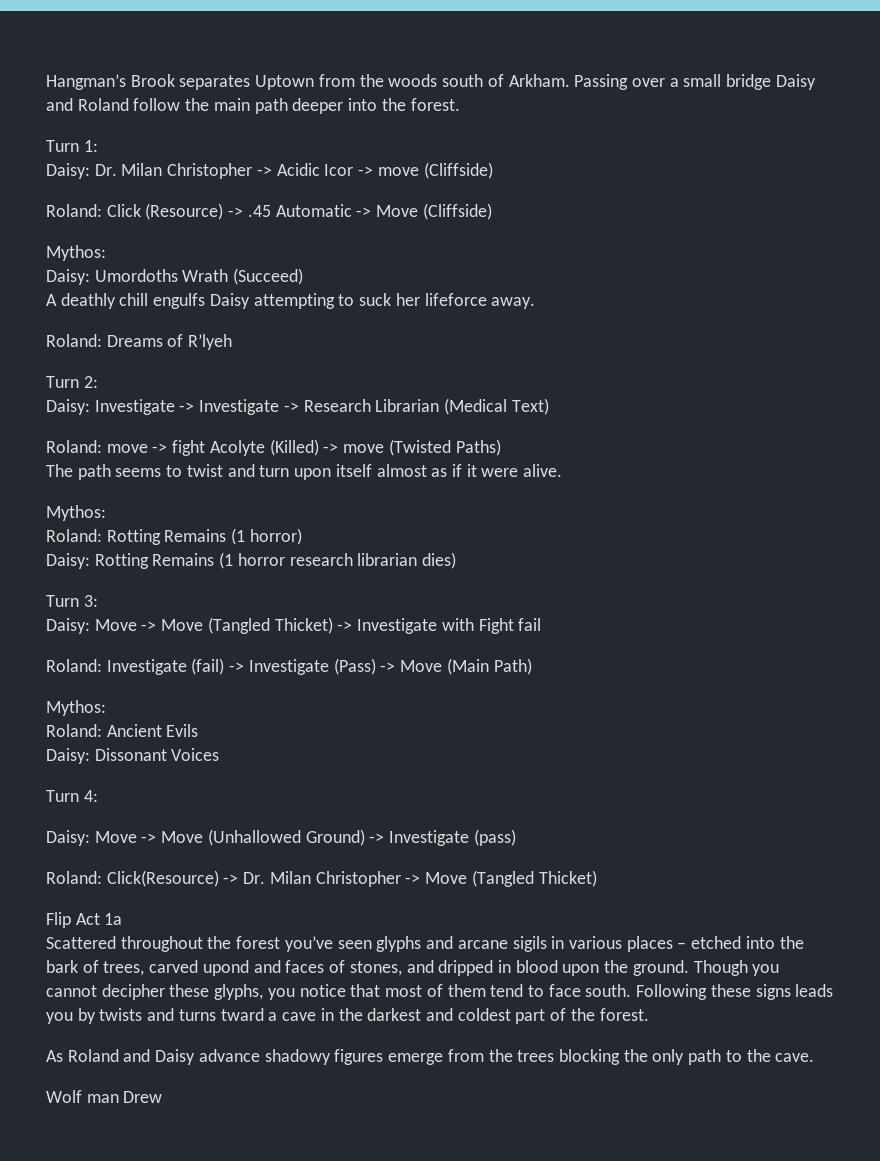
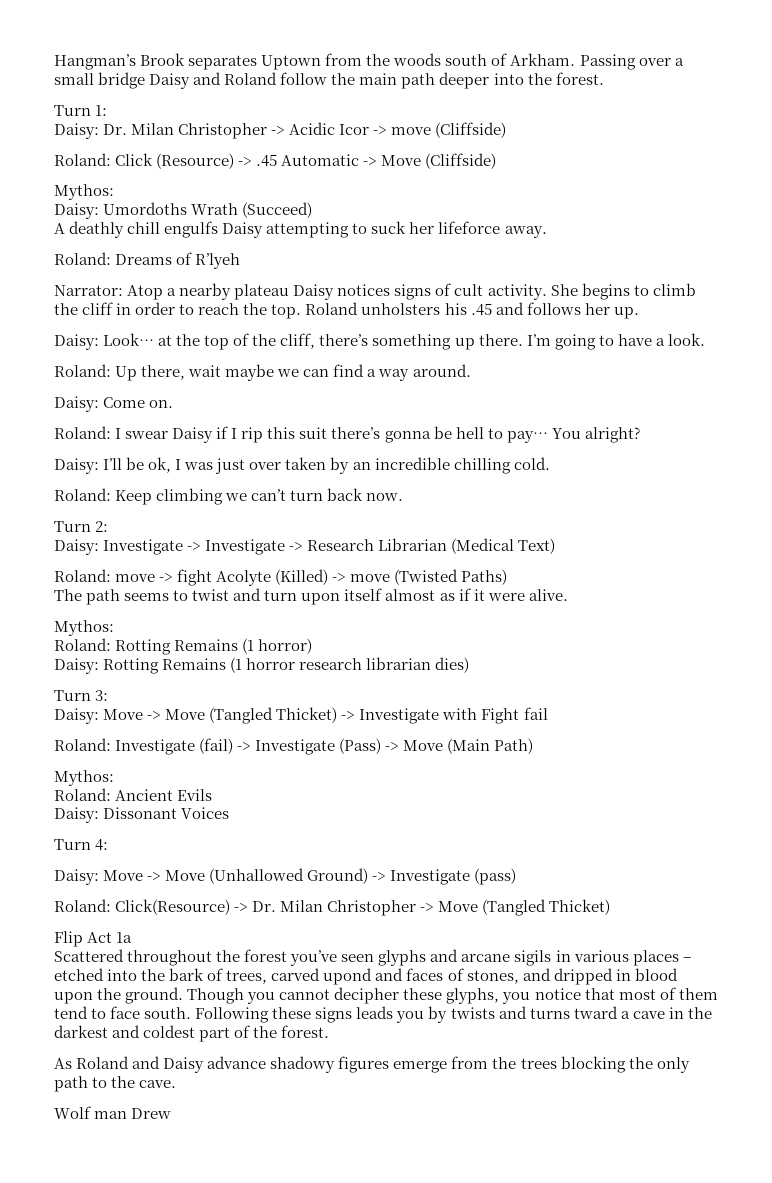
(233, 342) none -> [54,283,696,300] [54,302,639,319] [54,333,705,350] [54,364,471,381] [54,396,174,412] [54,426,640,443] [54,457,550,474] [54,488,404,505] // Narrator: Atop a nearby plateau Daisy notices signs of cult activity. She begins to climb the cliff in order to reach the top. Roland unholsters his .45 and follows her up. // Daisy: Look… at the top of the cliff, there’s something up there. I’m going to have a look. // Roland: Up there, wait maybe we can find a way around. // Daisy: Come on. // Roland: I swear Daisy if I rip this suit there’s gonna be hell to pay… You alright? // Daisy: I’ll be ok, I was just over taken by an incredible chilling cold. // Roland: Keep climbing we can’t turn back now.

